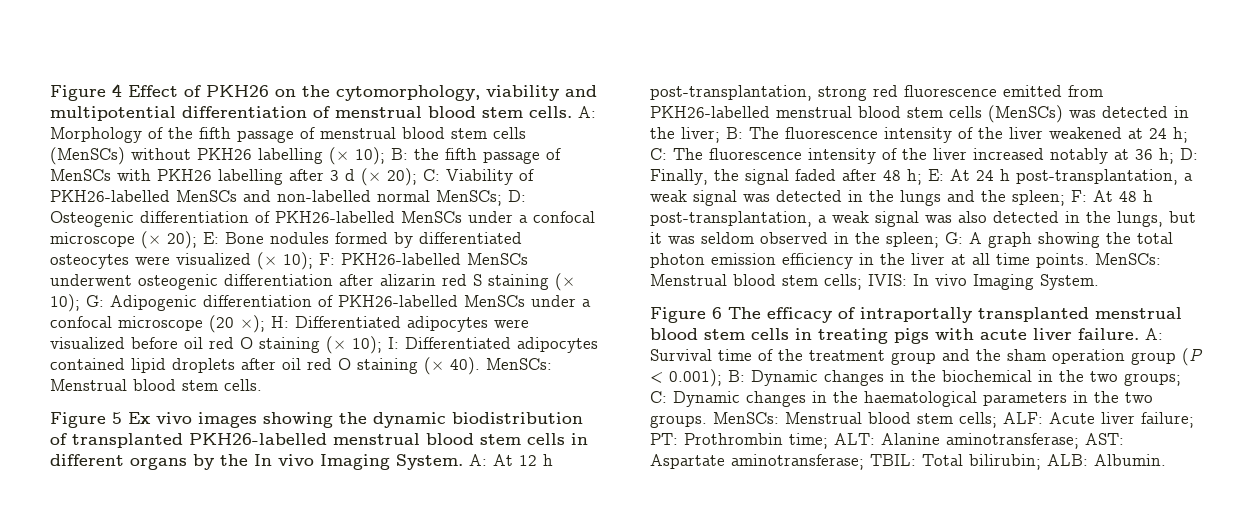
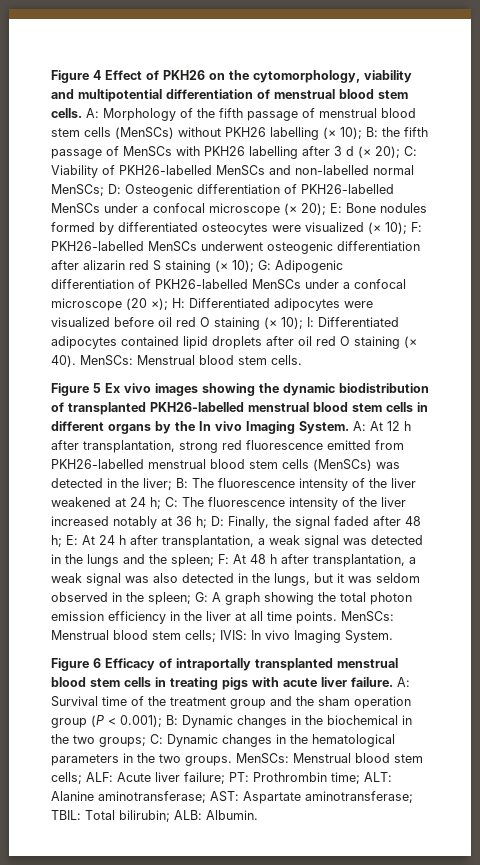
[650,85,812,101] post-transplantation, -> [51,440,175,453] after transplantation,
[1016,169,1178,185] post-transplantation, -> [130,535,254,548] after transplantation,
[650,211,812,227] post-transplantation, -> [281,554,405,567] after transplantation,
[728,307,832,323] The efficacy -> [105,658,155,671] Efficacy
[864,391,977,407] haematological -> [312,734,395,747] hematological

